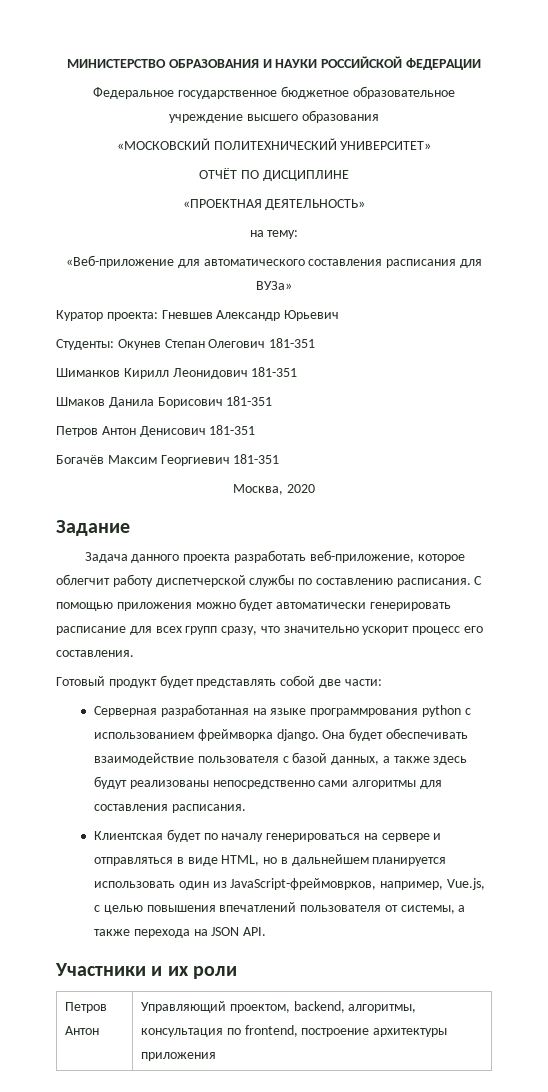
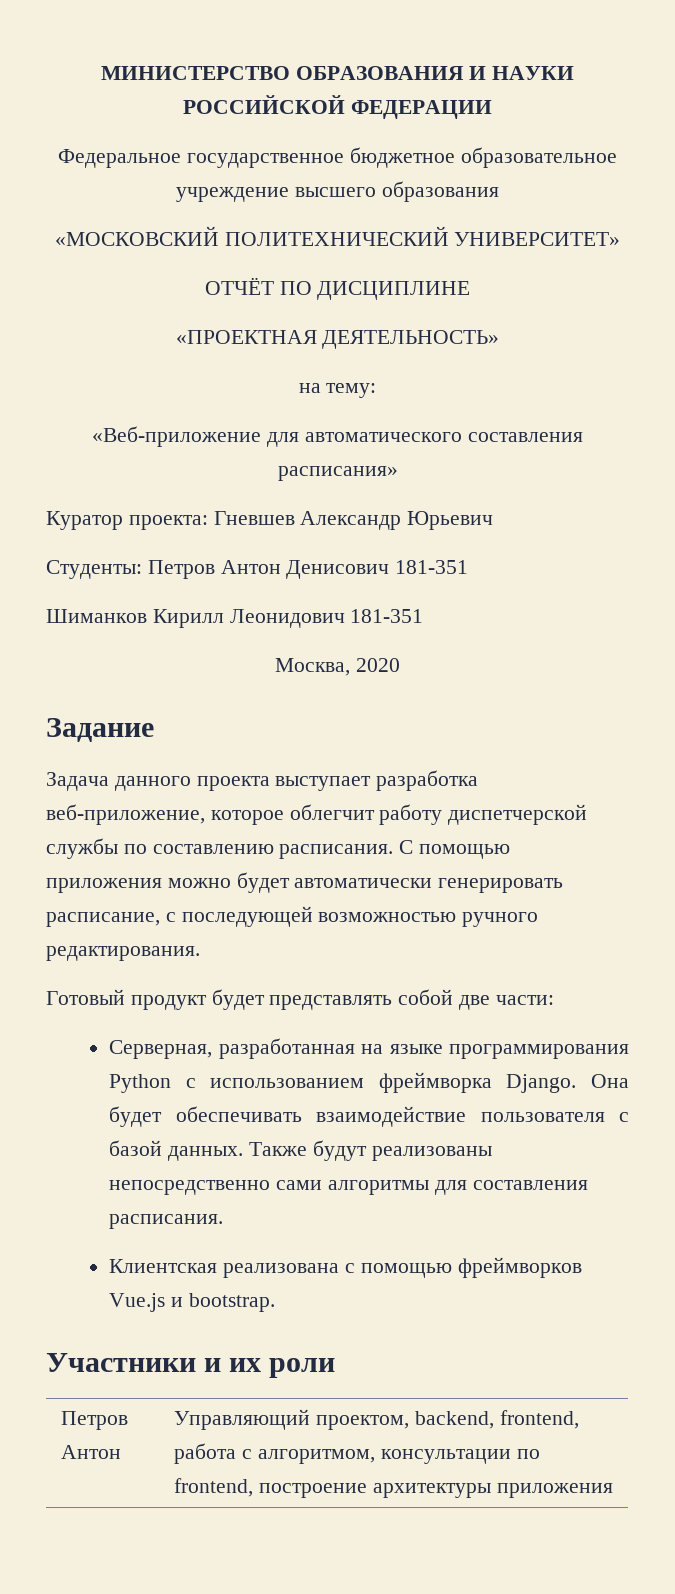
[386,259,482,268] [256,281,292,290] расписания для ВУЗа» -> [277,466,398,481] расписания»
[117,339,266,350] Окунев Степан Олегович -> [147,560,390,579] Петров Антон Денисович
[56,396,273,408] [56,425,256,437] [56,454,280,466] // Шмаков Данила Борисович 181-351 // Петров Антон Денисович 181-351 // Богачёв Максим Георгиевич 181-351 -> (424, 616) none
[233,550,306,563] разработать -> [275,770,479,791] выступает разработка
[56,626,484,635] [56,650,134,657] расписание для всех групп сразу, что значительно ускорит процесс его составления. -> [46,906,539,927] [46,946,200,961] расписание, с последующей возможностью ручного редактирования.
[93,706,157,717] Серверная -> [109,1040,213,1059] Серверная,
[310,705,461,717] программрования python -> [449,1044,629,1059] [109,1074,172,1093] программирования Python
[276,729,319,741] django. -> [506,1074,577,1093] Django.
[331,756,468,765] данных, а также здесь -> [168,1142,308,1161] данных. Также
[166,829,442,842] [93,854,447,866] [93,878,485,890] [93,902,466,914] [93,927,267,938] будет по началу генерироваться на сервере и отправляться в виде HTML, но в дальнейшем планируется использовать один из JavaScript-фреймоврков, например, Vue.js, с целью повышения впечатлений пользователя от системы, а также перехода на JSON API. -> [223,1257,582,1278] [109,1293,276,1312] реализована с помощью фреймворков Vue.js и bootstrap.
[348,1004,417,1013] [140,1028,223,1037] алгоритмы, консультация -> [499,1410,579,1429] [174,1443,511,1464] frontend, работа с алгоритмом, консультации

